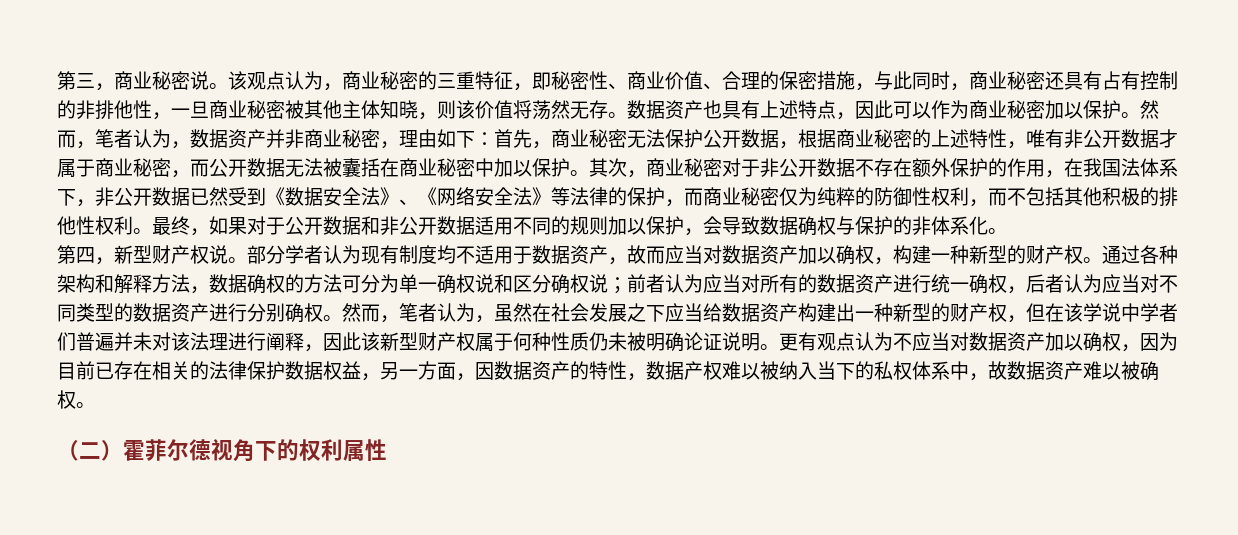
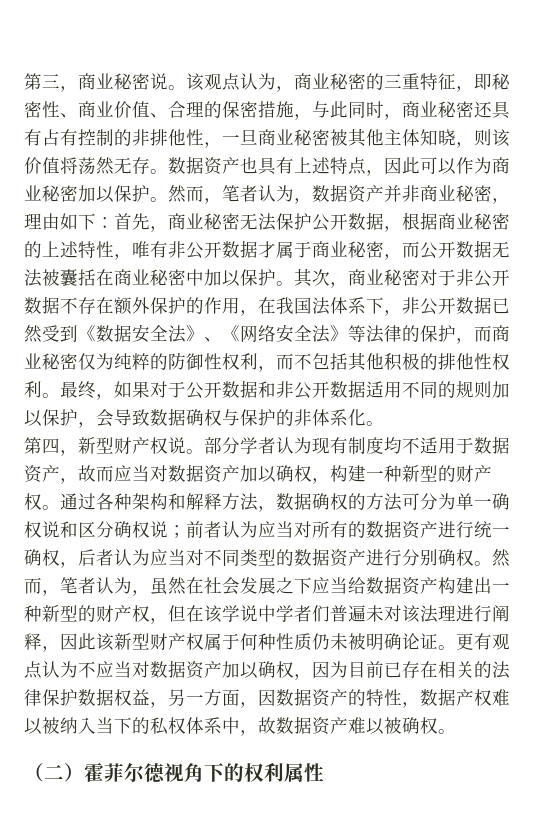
[114,332,133,351] 并 -> (366, 613) none
[722,332,760,351] 说明 -> (438, 641) none

